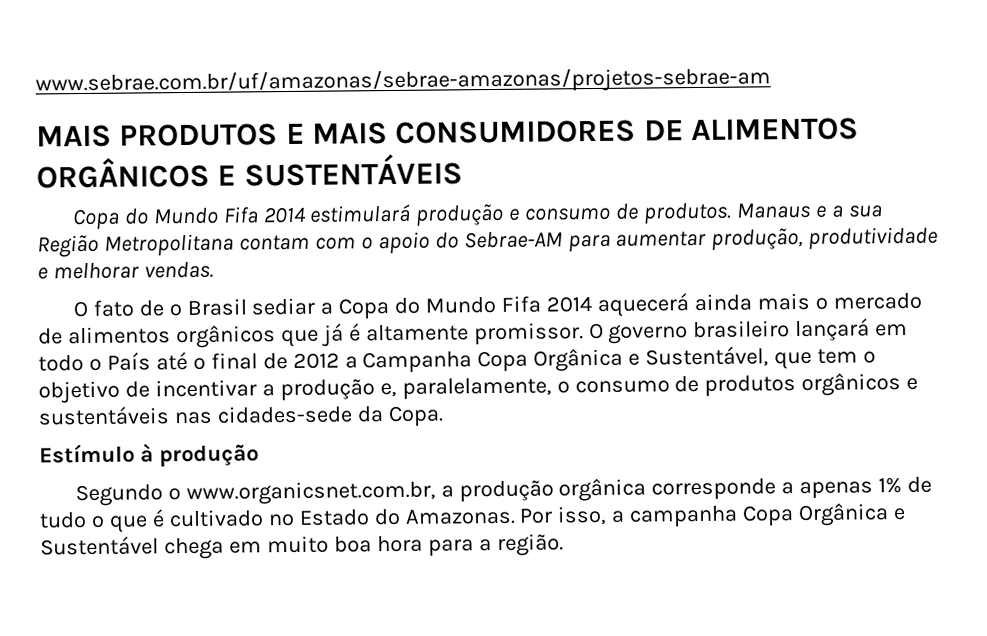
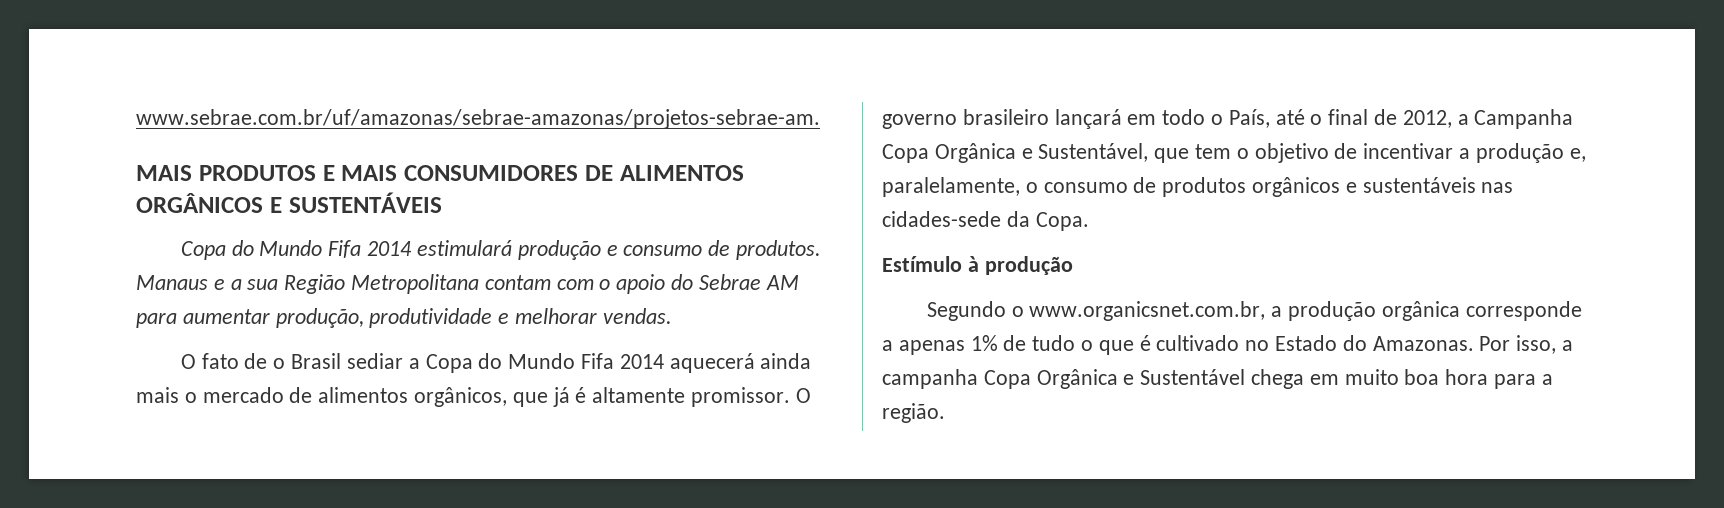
[35,66,771,97] www.sebrae.com.br/uf/amazonas/sebrae-amazonas/projetos-sebrae-am -> [136,109,820,129] www.sebrae.com.br/uf/amazonas/sebrae-amazonas/projetos-sebrae-am.
[463,231,563,249] Sebrae-AM -> [698,274,799,290] Sebrae AM
[175,324,276,349] orgânicos -> [414,387,508,407] orgânicos,
[106,352,151,371] País -> [1228,109,1270,128] País,
[292,352,340,369] 2012 -> [1402,110,1452,128] 2012,

